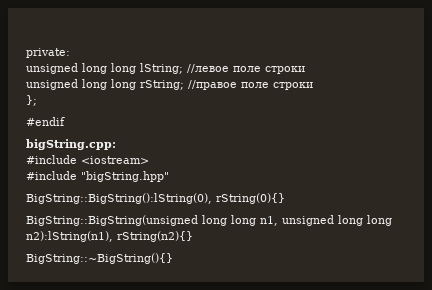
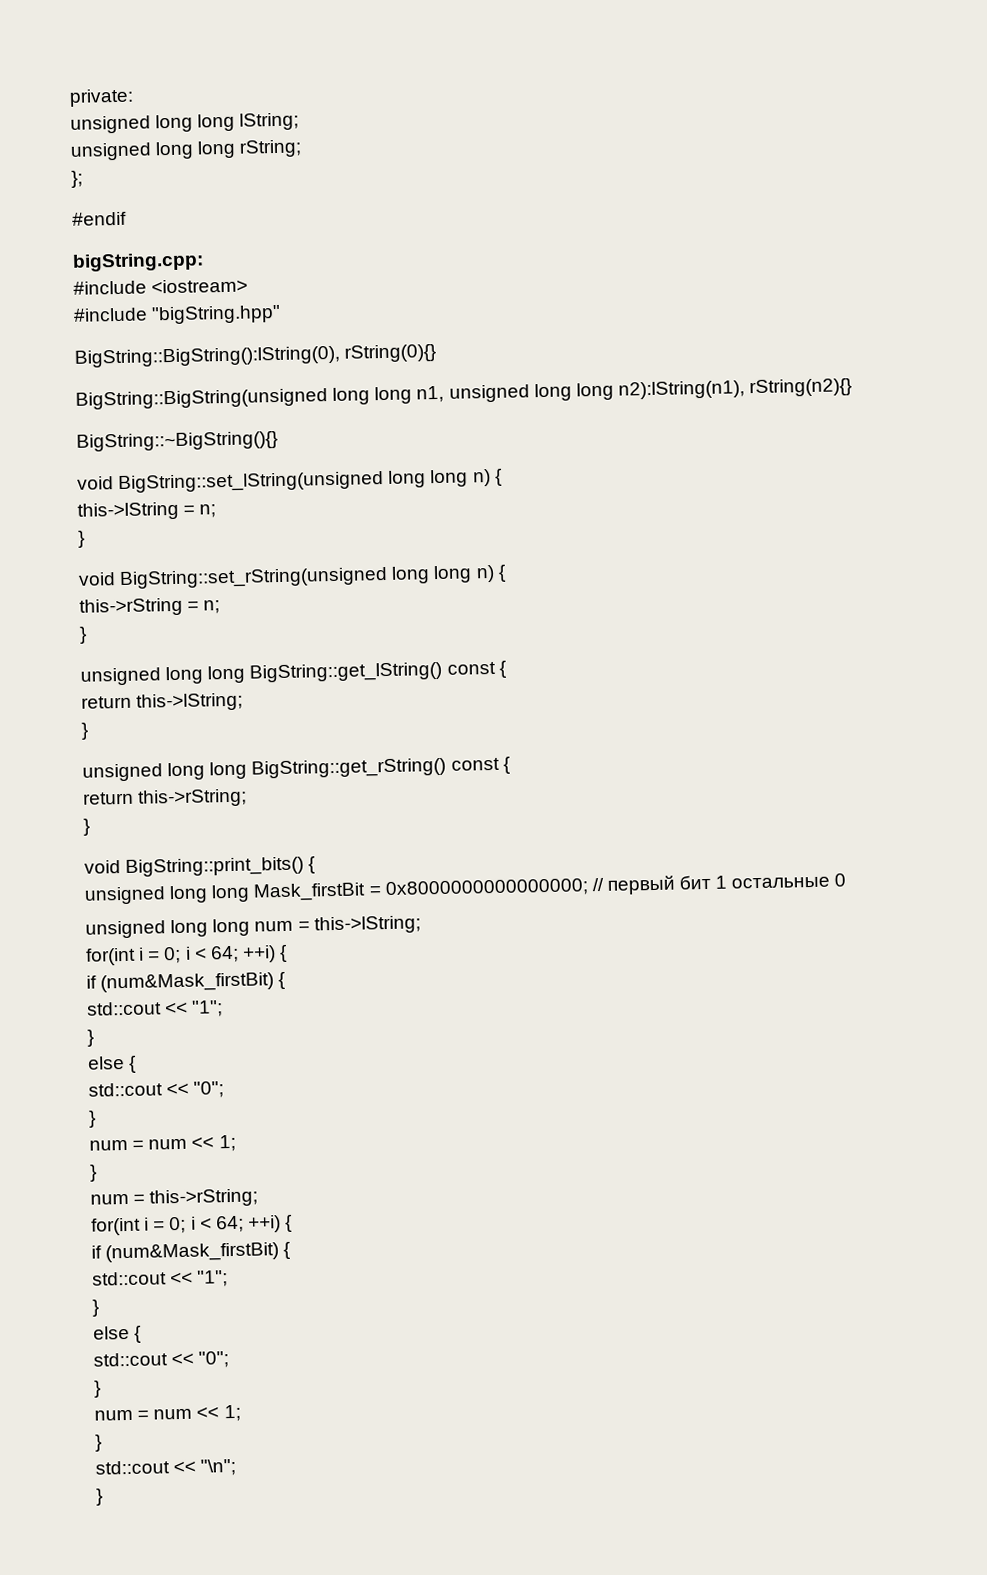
[187,64,305,74] //левое поле строки -> (300, 121) none
[188,80,313,90] //правое поле строки -> (303, 148) none
(173, 258) none -> [77,468,503,494] [77,501,217,521] [78,530,85,548] [78,564,507,590] [79,597,221,617] [79,626,87,644] [80,660,507,686] [81,692,244,712] [81,722,89,740] [82,756,511,782] [83,788,248,808] [83,818,90,836] [84,856,317,877] [84,873,847,905] [85,915,421,939] [85,944,289,966] [86,971,287,993] [86,1000,224,1017] [87,1029,94,1047] [88,1055,138,1073] [88,1081,225,1098] [89,1110,96,1128] [89,1134,236,1152] [90,1164,97,1182] [90,1188,259,1208] [91,1214,294,1236] [91,1241,292,1263] [92,1270,229,1287] [92,1299,99,1317] [93,1325,143,1343] [93,1351,230,1368] [94,1380,101,1398] [94,1404,241,1422] [95,1434,102,1452] [95,1458,237,1476] [96,1488,103,1506] // void BigString::set_lString(unsigned long long n) { // this->lString = n; // } // void BigString::set_rString(unsigned long long n) { // this->rString = n; // } // unsigned long long BigString::get_lString() const { // return this->lString; // } // unsigned long long BigString::get_rString() const { // return this->rString; // } // void BigString::print_bits() { // unsigned long long Mask_firstBit = 0x8000000000000000; // первый бит 1 остальные 0 // unsigned long long num = this->lString; // for(int i = 0; i < 64; ++i) { // if (num&Mask_firstBit) { // std::cout << "1"; // } // else { // std::cout << "0"; // } // num = num << 1; // } // num = this->rString; // for(int i = 0; i < 64; ++i) { // if (num&Mask_firstBit) { // std::cout << "1"; // } // else { // std::cout << "0"; // } // num = num << 1; // } // std::cout << "\n"; // }

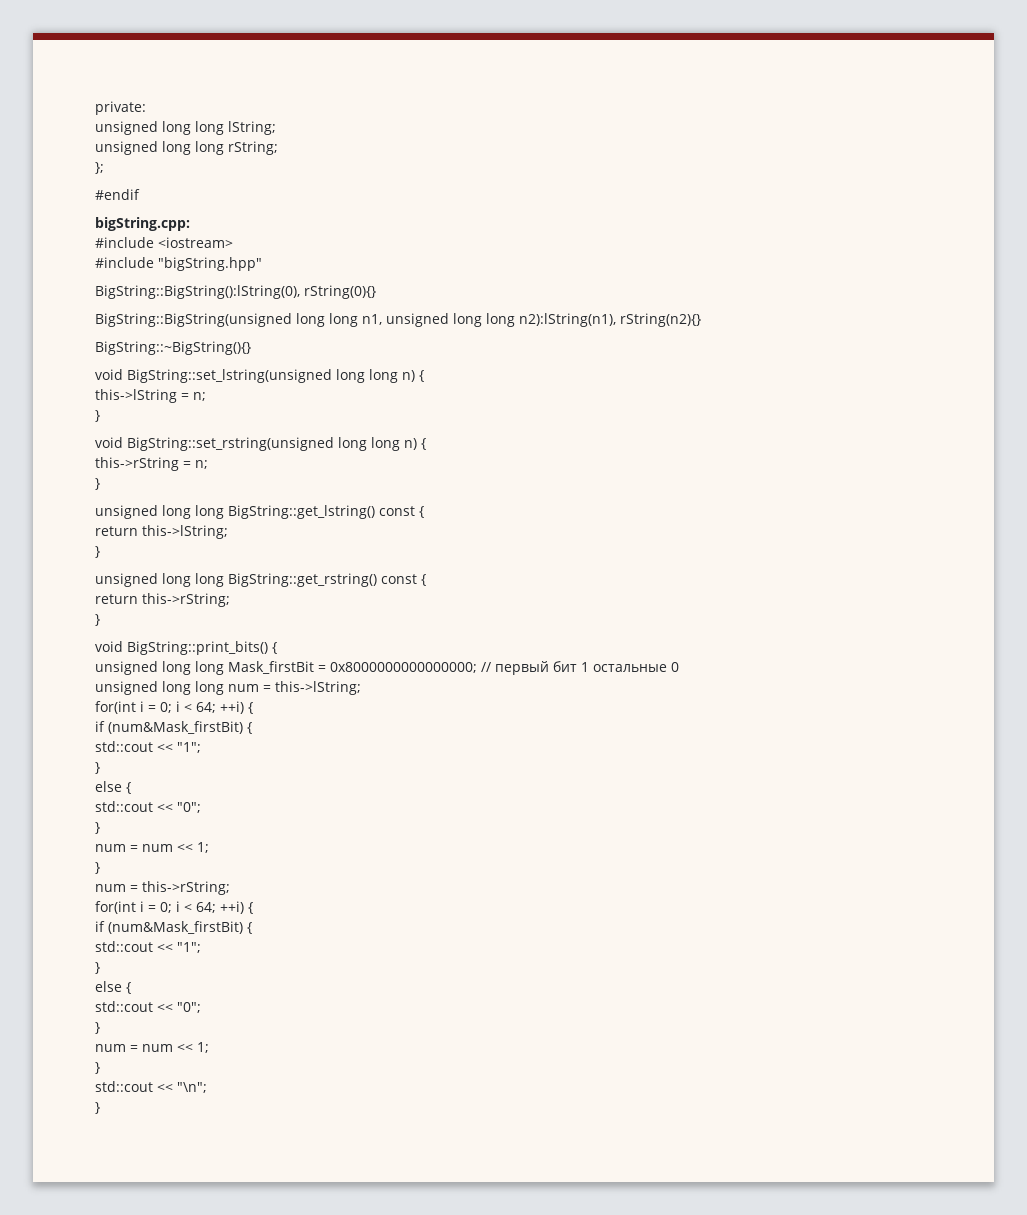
[118,471,385,494] BigString::set_lString(unsigned -> [127,369,332,383] BigString::set_lstring(unsigned
[119,566,389,590] BigString::set_rString(unsigned -> [127,437,334,451] BigString::set_rstring(unsigned
[249,661,443,683] BigString::get_lString() -> [228,505,375,519] BigString::get_lstring()
[251,757,447,779] BigString::get_rString() -> [228,573,377,587] BigString::get_rstring()

